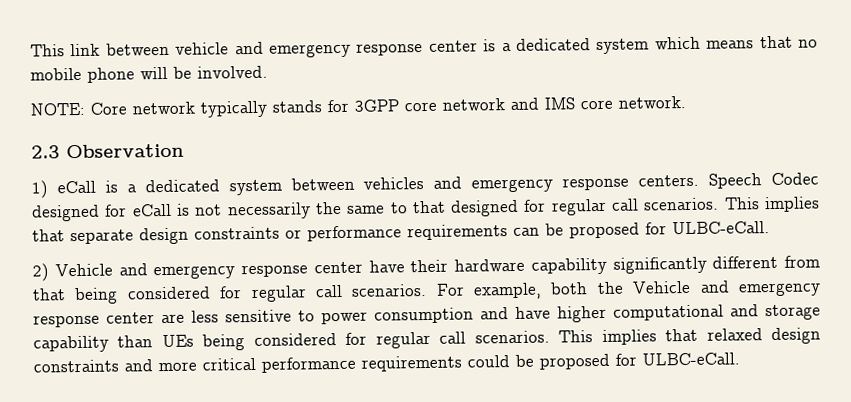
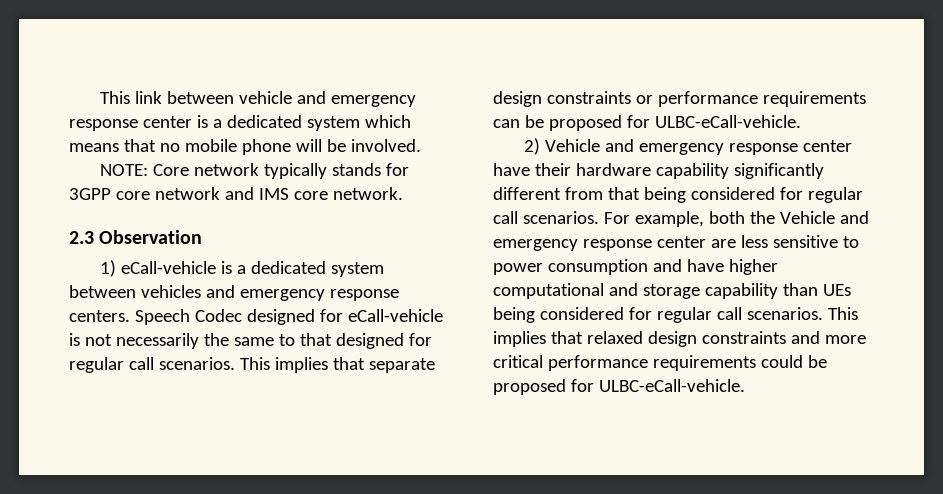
[56,180,96,194] eCall -> [121,261,217,274] eCall-vehicle
[132,203,172,217] eCall -> [347,309,443,322] eCall-vehicle
[672,221,770,235] ULBC-eCall. -> [654,115,801,128] ULBC-eCall-vehicle.
[642,352,740,366] ULBC-eCall. -> [598,379,745,392] ULBC-eCall-vehicle.

